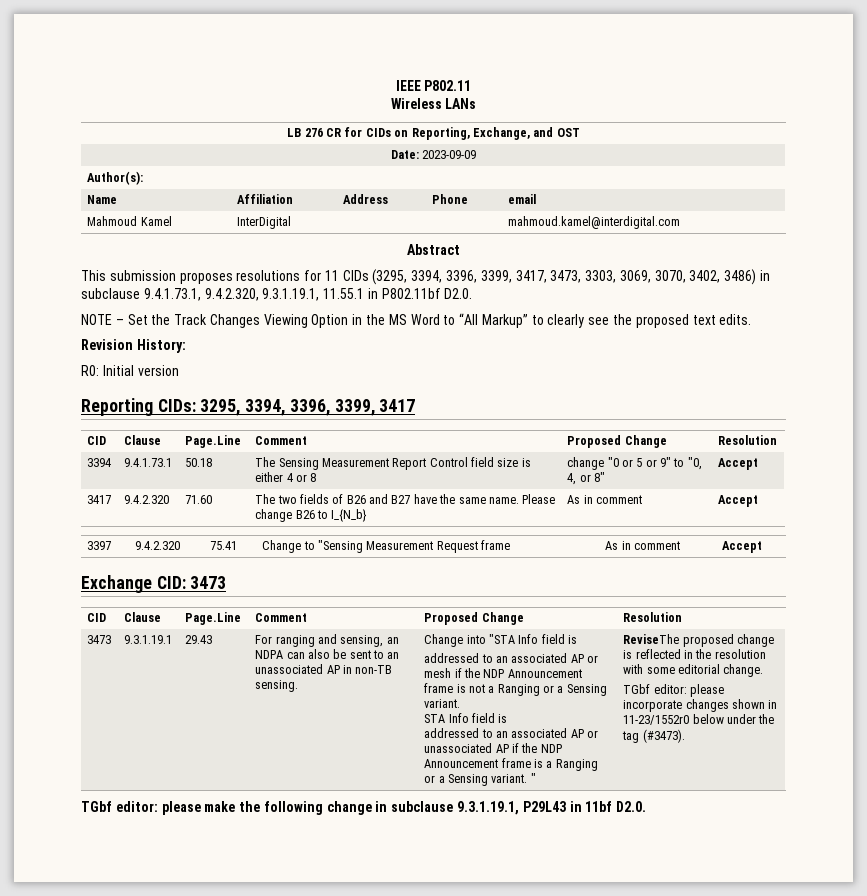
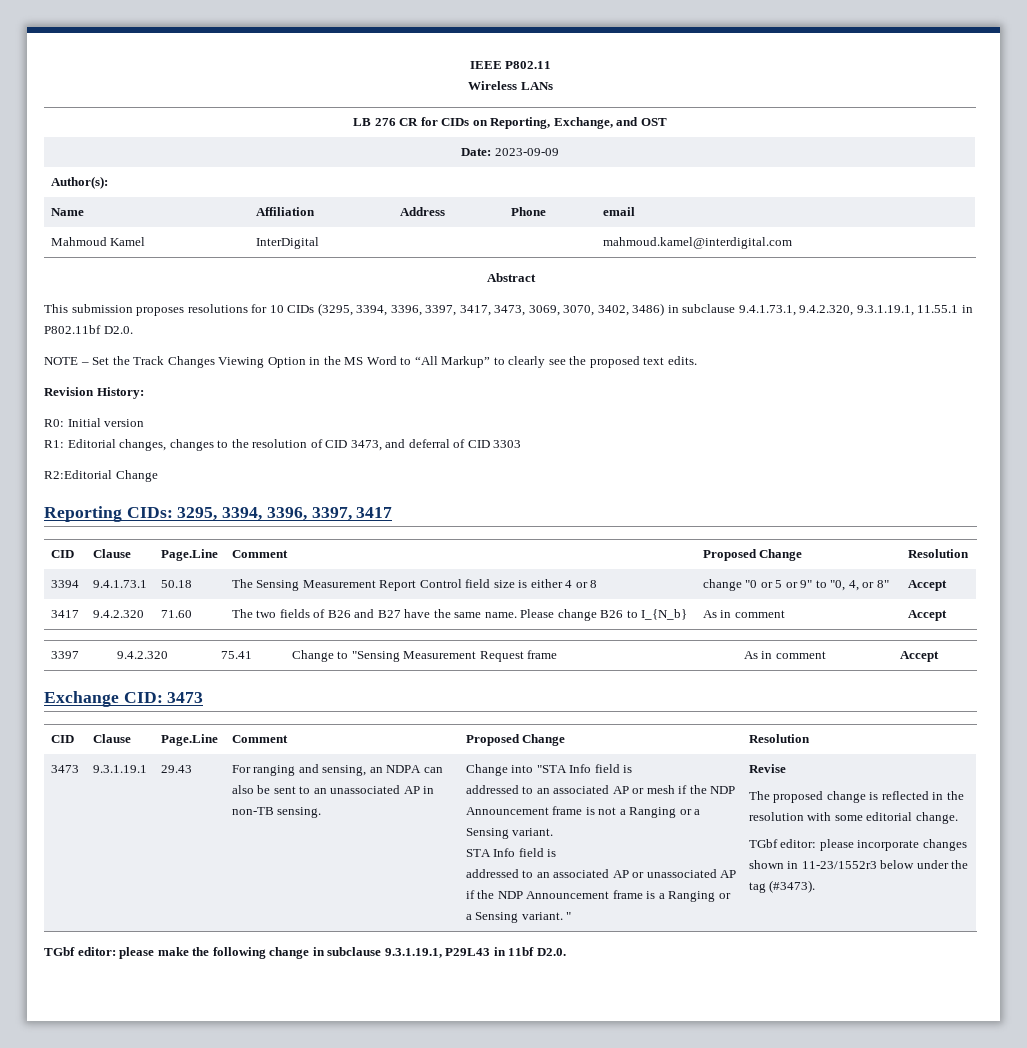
[324,270,339,281] 11 -> [269,305,284,313] 10
[480,270,512,283] 3399, -> [425,305,457,316] 3397,
[585,270,617,283] 3303, -> (526, 310) none
(179, 370) none -> [44,439,522,451] [44,470,158,482] // R1: Editorial changes, changes to the resolution of CID 3473, and deferral of CID 3303 // R2:Editorial Change
[334,399,375,416] 3399, -> [311,507,352,521] 3397,
[623,634,680,644] ReviseThe -> [748,764,786,773] [748,791,770,800] Revise // The
[623,715,690,725] 11-23/1552r0 -> [801,861,877,869] 11-23/1552r3

